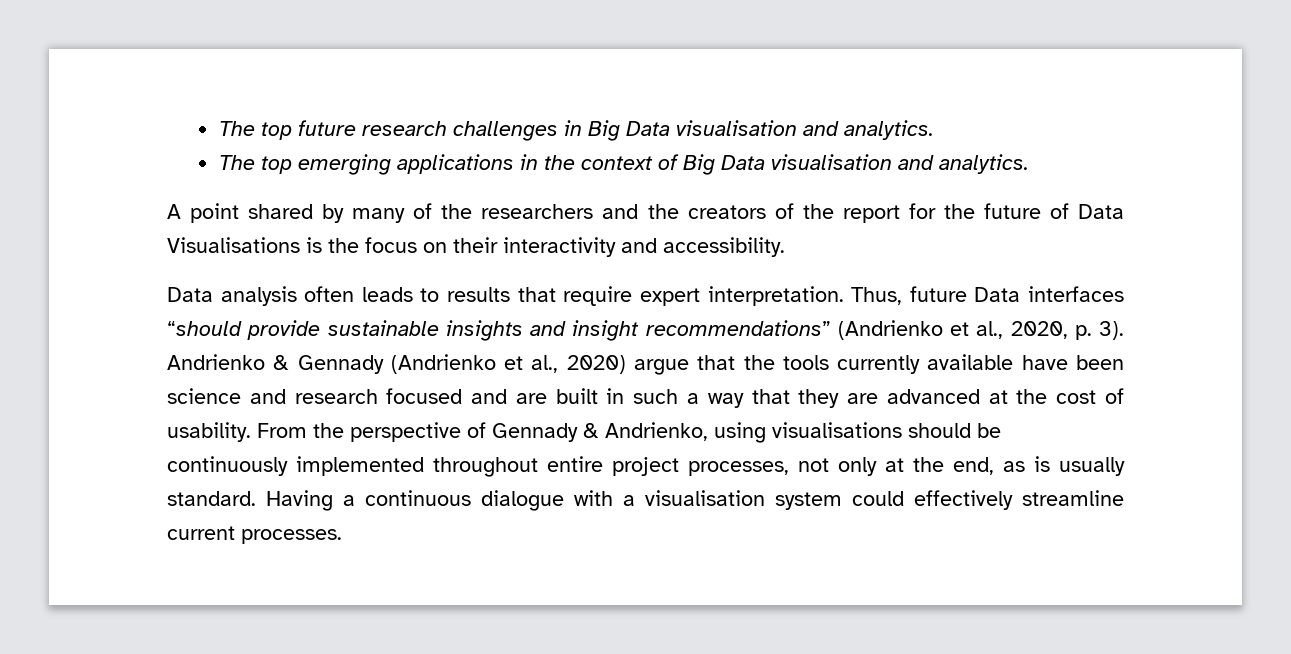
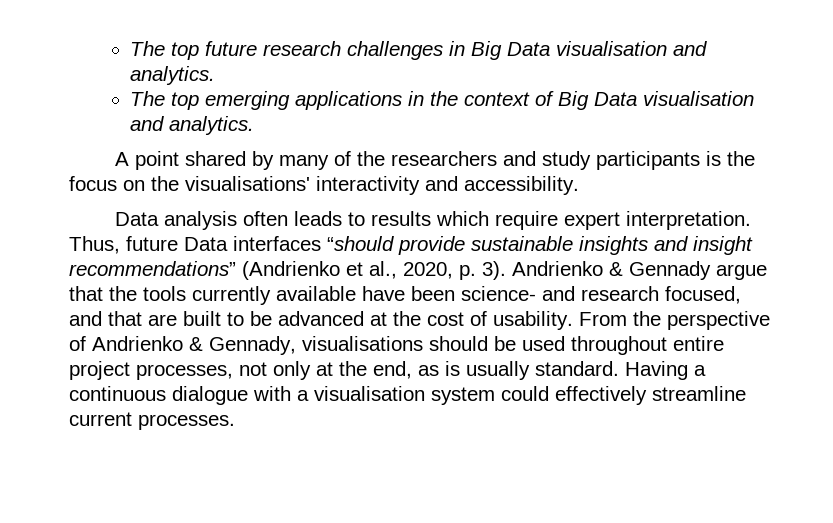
[647,203,1124,223] [167,237,300,253] the creators of the report for the future of Data Visualisations -> [542,151,701,170] study participants
[453,237,498,253] their -> [151,176,310,191] the visualisations'
[517,287,556,302] that -> [436,211,490,226] which
[390,354,626,374] (Andrienko et al., 2020) -> (711, 270) none
[167,388,241,404] science -> [461,286,536,301] science-
[386,388,879,408] focused and are built in such a way that they are -> [665,286,741,304] [69,311,272,326] focused, and that are built to be
[492,422,766,443] Gennady & Andrienko, using -> [92,336,296,355] Andrienko & Gennady,
[167,456,424,476] continuously implemented -> [522,336,565,351] used

